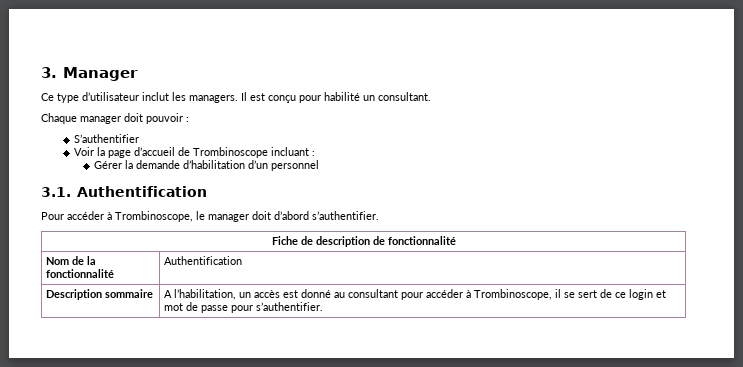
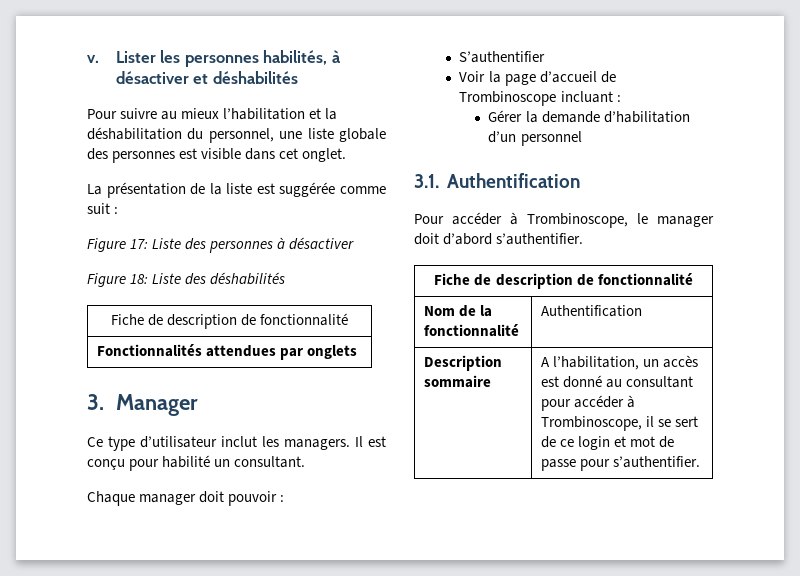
(41, 72) none -> [87,50,341,67] [115,71,298,84] [87,108,338,120] [87,127,386,143] [87,148,347,163] [87,182,386,198] [87,203,119,214] [87,237,355,253] [87,272,286,287] [110,313,349,329] [96,344,357,360] v. Lister les personnes habilités, à désactiver et déshabilités // Pour suivre au mieux l’habilitation et la déshabilitation du personnel, une liste globale des personnes est visible dans cet onglet. // La présentation de la liste est suggérée comme suit : // Figure 17: Liste des personnes à désactiver // Figure 18: Liste des déshabilités // Fiche de description de fonctionnalité // Fonctionnalités attendues par onglets //

